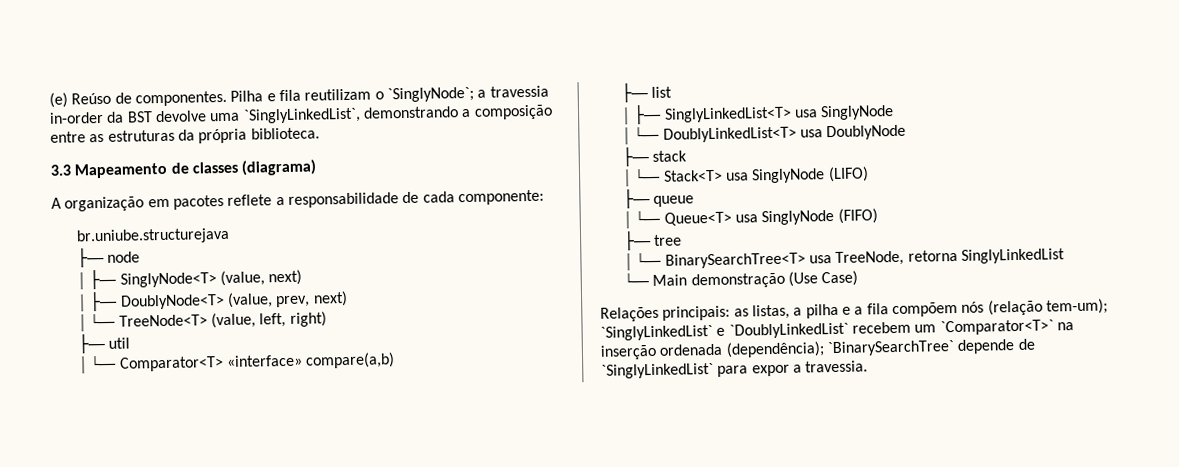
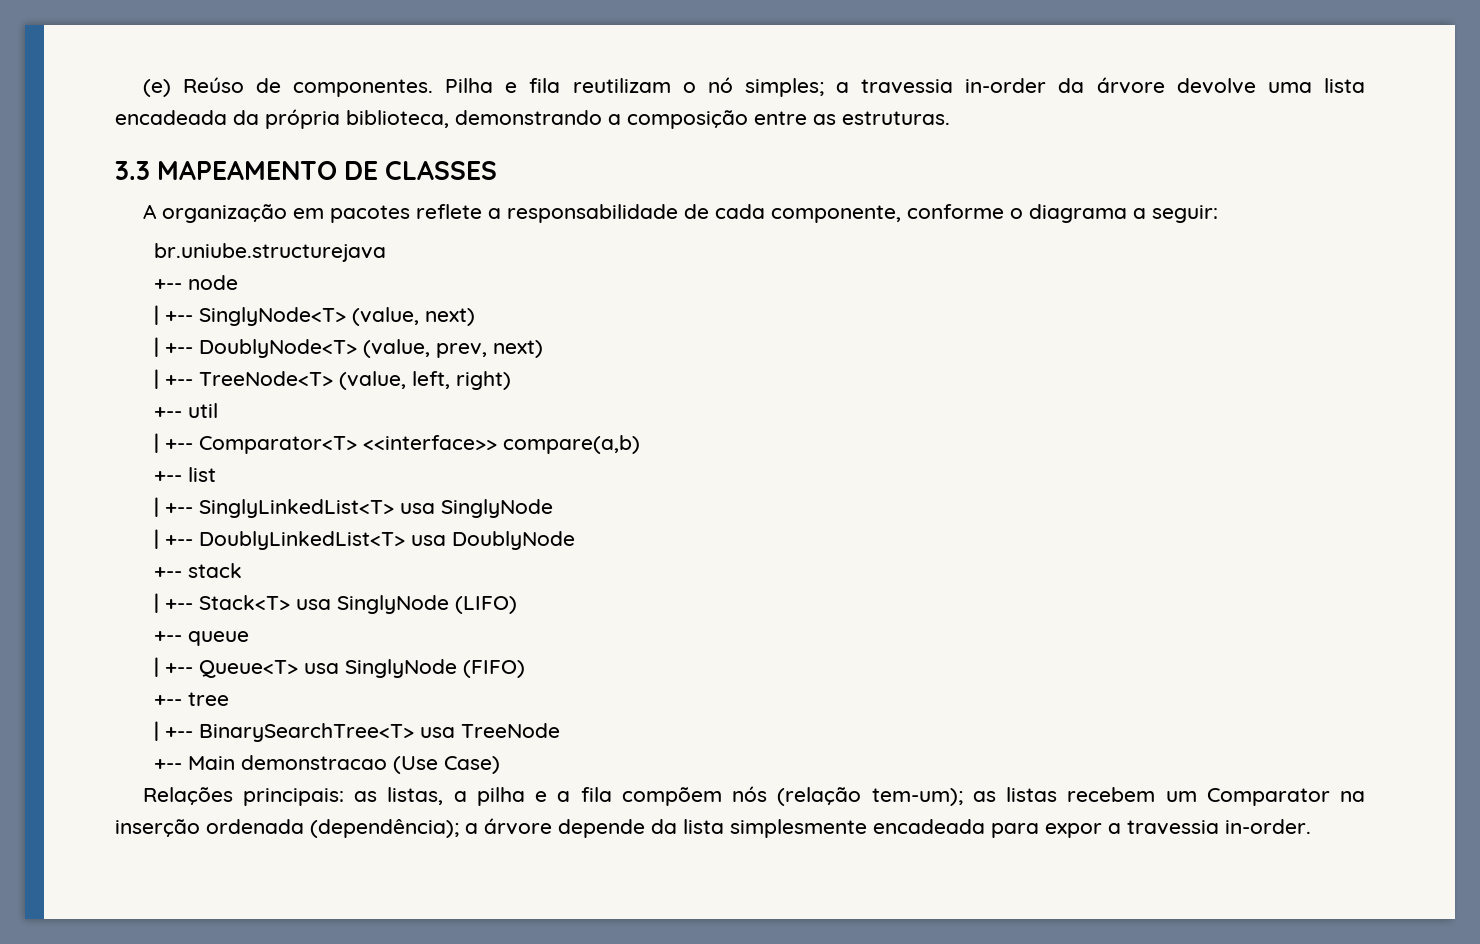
[386,86,474,103] `SinglyNode`; -> [707,77,824,97] nó simples;
[126,111,153,123] BST -> [1096,77,1165,94] árvore
[242,107,361,124] `SinglyLinkedList`, -> [1324,78,1365,93] [115,109,449,129] lista encadeada da própria biblioteca,
[107,127,320,144] [50,159,317,179] estruturas da própria biblioteca. // 3.3 Mapeamento de classes (diagrama) -> [842,111,950,125] [115,160,498,180] estruturas. // 3.3 MAPEAMENTO DE CLASSES
[457,189,544,206] componente: -> [770,204,1218,223] componente, conforme o diagrama a seguir:
[76,246,105,268] ├── -> [153,279,182,290] +--
[76,268,118,290] │ ├── -> [153,305,193,325] | +--
[76,290,119,312] │ ├── -> [153,337,193,357] | +--
[77,312,117,332] │ └── -> [153,369,193,389] | +--
[77,332,106,354] ├── -> [153,407,182,418] +--
[77,354,303,374] │ └── Comparator<T> «interface» -> [153,433,497,454] | +-- Comparator<T> <<interface>>
[620,82,649,103] ├── -> [153,471,182,482] +--
[620,103,663,125] │ ├── -> [153,497,193,517] | +--
[621,125,661,145] │ └── -> [153,529,193,549] | +--
[621,146,650,167] ├── -> [153,567,182,578] +--
[621,167,662,187] │ └── -> [153,593,193,613] | +--
[622,187,651,209] ├── -> [153,631,182,642] +--
[622,209,662,229] │ └── -> [153,657,193,677] | +--
[622,229,652,251] ├── -> [153,695,182,706] +--
[623,248,1065,271] [623,272,785,289] │ └── BinarySearchTree<T> usa TreeNode, retorna SinglyLinkedList // └── Main demonstração -> [153,721,560,742] [153,755,387,770] | +-- BinarySearchTree<T> usa TreeNode // +-- Main demonstracao
[600,322,849,341] `SinglyLinkedList` e `DoublyLinkedList` -> [972,787,1058,802] as listas
[939,319,1054,336] `Comparator<T>` -> [1206,788,1330,806] Comparator
[826,338,1035,357] [601,362,714,379] `BinarySearchTree` depende de `SinglyLinkedList` -> [465,818,985,838] a árvore depende da lista simplesmente encadeada
[805,360,869,373] travessia. -> [1127,819,1311,835] travessia in-order.

